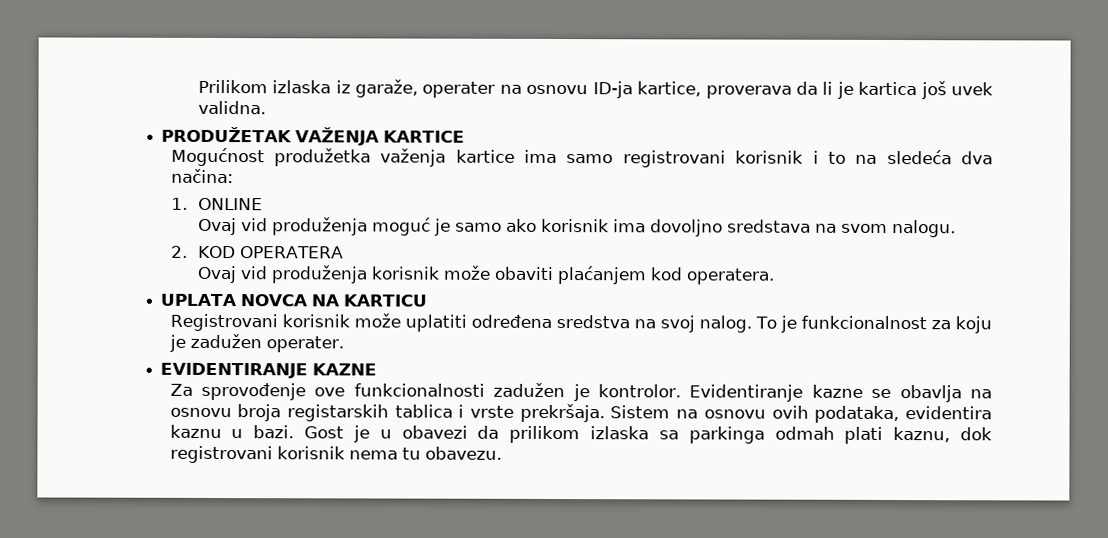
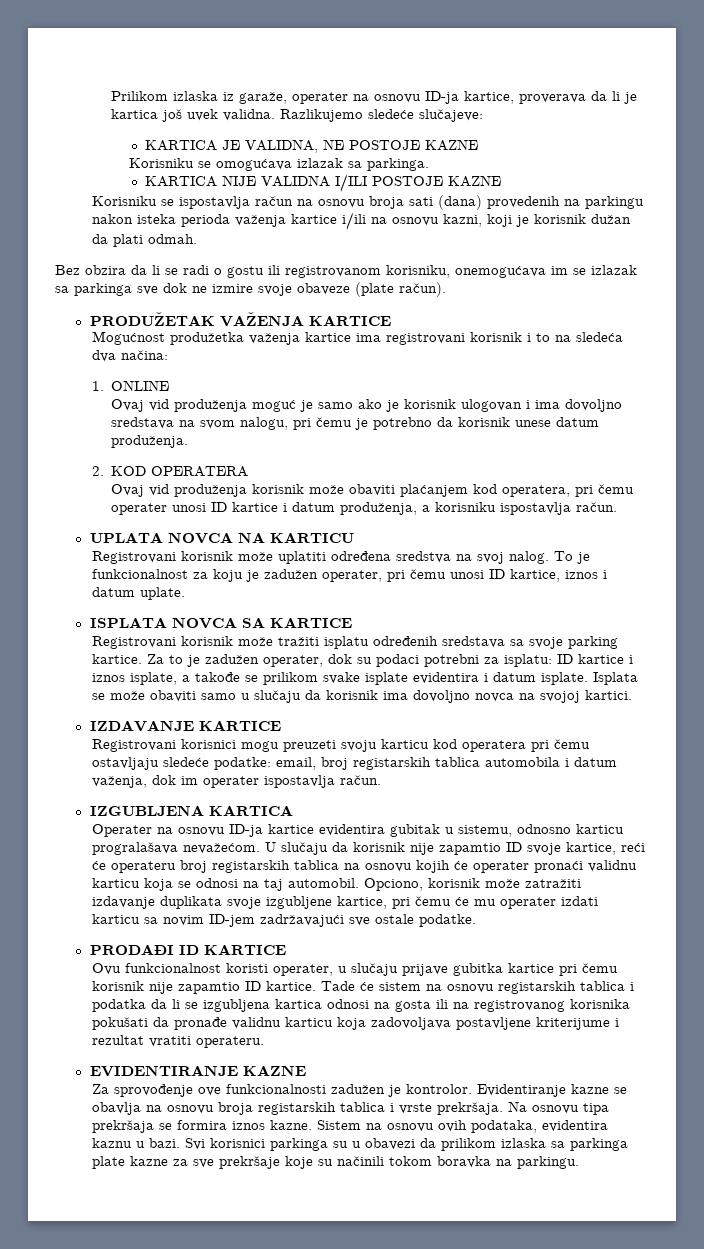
(266, 107) none -> [279,109,483,122] [145,139,479,153] [129,158,430,171] [145,174,502,192] [92,195,645,210] [92,212,632,230] [92,234,198,247] [55,265,637,278] [55,282,446,297] Razlikujemo sledeće slučajeve: // KARTICA JE VALIDNA, NE POSTOJE KAZNE // Korisniku se omogućava izlazak sa parkinga. // KARTICA NIJE VALIDNA I/ILI POSTOJE KAZNE // Korisniku se ispostavlja račun na osnovu broja sati (dana) provedenih na parkingu nakon isteka perioda važenja kartice i/ili na osnovu kazni, koji je korisnik dužan da plati odmah. // Bez obzira da li se radi o gostu ili registrovanom korisniku, onemogućava im se izlazak sa parkinga sve dok ne izmire svoje obaveze (plate račun).
[566,154,614,164] samo -> (382, 337) none
[540,218,609,233] korisnik -> [385,399,530,412] je korisnik ulogovan i
[891,220,956,238] nalogu. -> [239,417,599,430] [110,435,188,448] nalogu, pri čemu je potrebno da korisnik unese datum produženja.
[685,268,775,285] operatera. -> [501,484,634,497] [110,502,617,515] operatera, pri čemu operater unosi ID kartice i datum produženja, a korisniku ispostavlja račun.
[265,336,344,353] operater. -> [322,569,608,582] [92,587,186,600] [89,617,352,629] [92,636,619,649] [92,654,634,667] [92,672,639,685] [92,690,633,703] [89,720,281,732] [92,739,591,752] [92,757,618,770] [92,775,382,788] [89,805,293,816] [92,824,625,837] [92,842,646,855] [92,860,638,873] [92,878,582,891] [92,896,599,909] [92,914,477,927] [89,944,286,955] [92,963,619,976] [92,981,635,994] [92,999,631,1012] [92,1017,620,1030] [92,1035,265,1048] operater, pri čemu unosi ID kartice, iznos i datum uplate. // ISPLATA NOVCA SA KARTICE // Registrovani korisnik može tražiti isplatu određenih sredstava sa svoje parking kartice. Za to je zadužen operater, dok su podaci potrebni za isplatu: ID kartice i iznos isplate, a takođe se prilikom svake isplate evidentira i datum isplate. Isplata se može obaviti samo u slučaju da korisnik ima dovoljno novca na svojoj kartici. // IZDAVANJE KARTICE // Registrovani korisnici mogu preuzeti svoju karticu kod operatera pri čemu ostavljaju sledeće podatke: email, broj registarskih tablica automobila i datum važenja, dok im operater ispostavlja račun. // IZGUBLJENA KARTICA // Operater na osnovu ID-ja kartice evidentira gubitak u sistemu, odnosno karticu progralašava nevažećom. U slučaju da korisnik nije zapamtio ID svoje kartice, reći će operateru broj registarskih tablica na osnovu kojih će operater pronaći validnu karticu koja se odnosi na taj automobil. Opciono, korisnik može zatražiti izdavanje duplikata svoje izgubljene kartice, pri čemu će mu operater izdati karticu sa novim ID-jem zadržavajući sve ostale podatke. // PRODAĐI ID KARTICE // Ovu funkcionalnost koristi operater, u slučaju prijave gubitka kartice pri čemu korisnik nije zapamtio ID kartice. Tade će sistem na osnovu registarskih tablica i podatka da li se izgubljena kartica odnosi na gosta ili na registrovanog korisnika pokušati da pronađe validnu karticu koja zadovoljava postavljene kriterijume i rezultat vratiti operateru.
(605, 413) none -> [508,1101,610,1115] [92,1120,313,1133] Na osnovu tipa prekršaja se formira iznos kazne.
[304,425,370,443] Gost je -> [185,1138,349,1151] Svi korisnici parkinga su
[774,426,993,444] [169,445,502,464] odmah plati kaznu, dok registrovani korisnik nema tu obavezu. -> [92,1156,580,1169] plate kazne za sve prekršaje koje su načinili tokom boravka na parkingu.

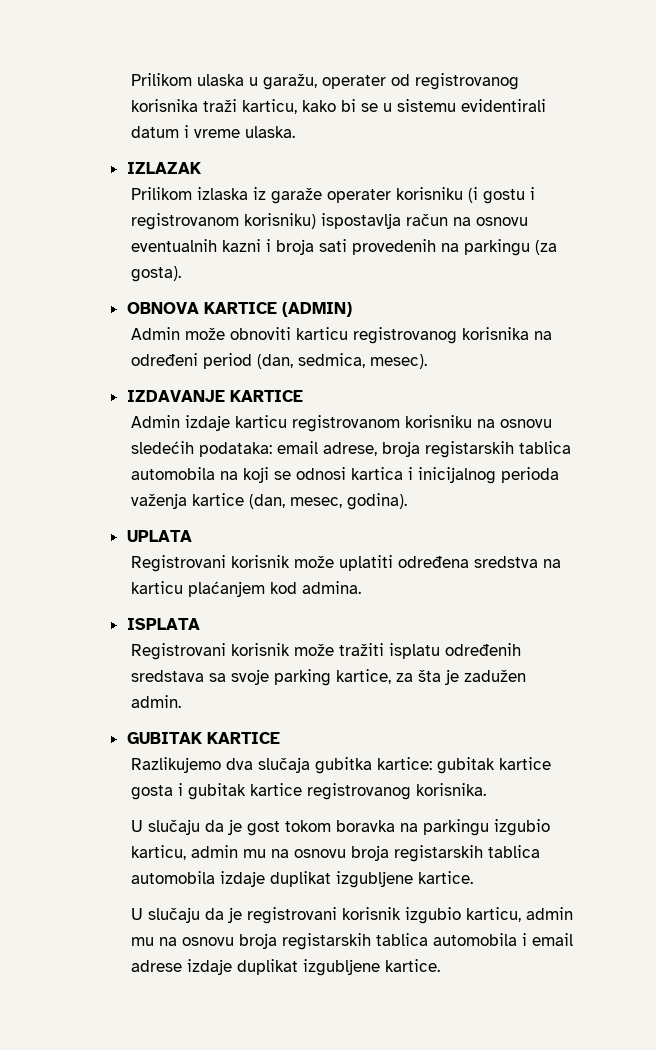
[110,91,637,104] [110,109,483,122] [145,139,479,153] [129,158,430,171] [145,174,502,192] [92,196,175,206] Prilikom izlaska iz garaže, operater na osnovu ID-ja kartice, proverava da li je kartica još uvek validna. Razlikujemo sledeće slučajeve: // KARTICA JE VALIDNA, NE POSTOJE KAZNE // Korisniku se omogućava izlazak sa parkinga. // KARTICA NIJE VALIDNA I/ILI POSTOJE KAZNE // Korisniku se -> [130,73,519,90] [130,99,546,114] [130,125,295,138] [126,162,202,174] [130,187,535,204] [130,213,316,230] Prilikom ulaska u garažu, operater od registrovanog korisnika traži karticu, kako bi se u sistemu evidentirali datum i vreme ulaska. // IZLAZAK // Prilikom izlaska iz garaže operater korisniku (i gostu i registrovanom korisniku)
(366, 203) none -> [130,239,271,252] eventualnih kazni i
[438,195,483,210] (dana) -> (347, 245) none
[92,212,632,230] [92,234,198,247] [55,265,637,278] [55,282,446,297] [89,312,391,327] [92,331,624,345] [92,350,169,362] [92,380,170,391] [110,399,622,412] [110,417,599,430] [110,435,188,448] [92,466,249,477] [110,484,634,497] [110,502,617,515] [89,532,354,544] nakon isteka perioda važenja kartice i/ili na osnovu kazni, koji je korisnik dužan da plati odmah. // Bez obzira da li se radi o gostu ili registrovanom korisniku, onemogućava im se izlazak sa parkinga sve dok ne izmire svoje obaveze (plate račun). // PRODUŽETAK VAŽENJA KARTICE // Mogućnost produžetka važenja kartice ima registrovani korisnik i to na sledeća dva načina: // 1. ONLINE // Ovaj vid produženja moguć je samo ako je korisnik ulogovan i ima dovoljno sredstava na svom nalogu, pri čemu je potrebno da korisnik unese datum produženja. // 2. KOD OPERATERA // Ovaj vid produženja korisnik može obaviti plaćanjem kod operatera, pri čemu operater unosi ID kartice i datum produženja, a korisniku ispostavlja račun. // UPLATA NOVCA NA KARTICU -> [534,240,557,255] [130,266,181,282] [126,302,352,317] [130,327,552,344] [130,353,427,369] [126,390,303,402] [130,415,552,432] [130,441,571,458] [130,467,559,484] [130,493,407,510] [126,530,192,542] (za gosta). // OBNOVA KARTICE (ADMIN) // Admin može obnoviti karticu registrovanog korisnika na određeni period (dan, sedmica, mesec). // IZDAVANJE KARTICE // Admin izdaje karticu registrovanom korisniku na osnovu sledećih podataka: email adrese, broja registarskih tablica automobila na koji se odnosi kartica i inicijalnog perioda važenja kartice (dan, mesec, godina). // UPLATA
[477,551,591,564] [92,569,608,582] [92,587,186,600] [89,617,352,629] svoj nalog. To je funkcionalnost za koju je zadužen operater, pri čemu unosi ID kartice, iznos i datum uplate. // ISPLATA NOVCA SA KARTICE -> [130,581,361,597] [126,618,200,630] karticu plaćanjem kod admina. // ISPLATA
[92,654,634,667] [92,672,639,685] [92,690,633,703] [89,720,281,732] [92,739,591,752] [92,757,618,770] [92,775,382,788] [89,805,293,816] [92,824,625,837] [92,842,646,855] [92,860,638,873] [92,878,582,891] [92,896,599,909] [92,914,477,927] [89,944,286,955] [92,963,619,976] [92,981,635,994] [92,999,631,1012] [92,1017,620,1030] [92,1035,265,1048] [89,1065,306,1077] [92,1084,628,1097] [92,1101,610,1115] [92,1120,609,1133] [92,1138,629,1151] [92,1156,580,1169] kartice. Za to je zadužen operater, dok su podaci potrebni za isplatu: ID kartice i iznos isplate, a takođe se prilikom svake isplate evidentira i datum isplate. Isplata se može obaviti samo u slučaju da korisnik ima dovoljno novca na svojoj kartici. // IZDAVANJE KARTICE // Registrovani korisnici mogu preuzeti svoju karticu kod operatera pri čemu ostavljaju sledeće podatke: email, broj registarskih tablica automobila i datum važenja, dok im operater ispostavlja račun. // IZGUBLJENA KARTICA // Operater na osnovu ID-ja kartice evidentira gubitak u sistemu, odnosno karticu progralašava nevažećom. U slučaju da korisnik nije zapamtio ID svoje kartice, reći će operateru broj registarskih tablica na osnovu kojih će operater pronaći validnu karticu koja se odnosi na taj automobil. Opciono, korisnik može zatražiti izdavanje duplikata svoje izgubljene kartice, pri čemu će mu operater izdati karticu sa novim ID-jem zadržavajući sve ostale podatke. // PRODAĐI ID KARTICE // Ovu funkcionalnost koristi operater, u slučaju prijave gubitka kartice pri čemu korisnik nije zapamtio ID kartice. Tade će sistem na osnovu registarskih tablica i podatka da li se izgubljena kartica odnosi na gosta ili na registrovanog korisnika pokušati da pronađe validnu karticu koja zadovoljava postavljene kriterijume i rezultat vratiti operateru. // EVIDENTIRANJE KAZNE // Za sprovođenje ove funkcionalnosti zadužen je kontrolor. Evidentiranje kazne se obavlja na osnovu broja registarskih tablica i vrste prekršaja. Na osnovu tipa prekršaja se formira iznos kazne. Sistem na osnovu ovih podataka, evidentira kaznu u bazi. Svi korisnici parkinga su u obavezi da prilikom izlaska sa parkinga plate kazne za sve prekršaje koje su načinili tokom boravka na parkingu. -> [335,669,526,685] [130,695,181,708] [126,732,280,744] [130,757,551,774] [130,783,486,800] [130,819,550,836] [130,845,540,862] [130,871,473,888] [130,907,573,924] [130,933,573,950] [130,959,440,976] kartice, za šta je zadužen admin. // GUBITAK KARTICE // Razlikujemo dva slučaja gubitka kartice: gubitak kartice gosta i gubitak kartice registrovanog korisnika. // U slučaju da je gost tokom boravka na parkingu izgubio karticu, admin mu na osnovu broja registarskih tablica automobila izdaje duplikat izgubljene kartice. // U slučaju da je registrovani korisnik izgubio karticu, admin mu na osnovu broja registarskih tablica automobila i email adrese izdaje duplikat izgubljene kartice.

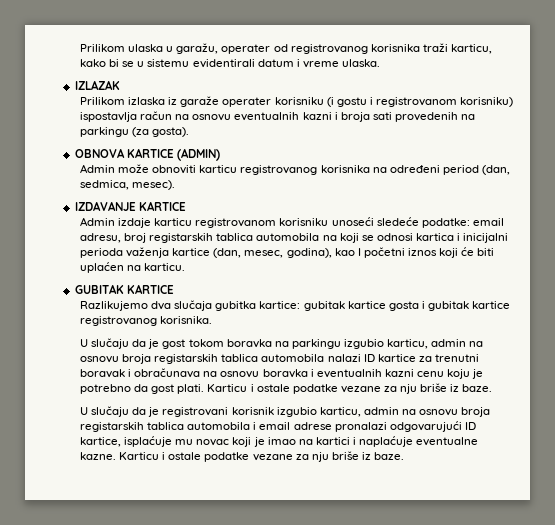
[476,419,552,428] [130,441,420,457] na osnovu sledećih podataka: email adrese, broja -> [331,217,504,228] [80,233,147,243] unoseći sledeće podatke: email adresu, broj
[417,467,496,484] inicijalnog -> [463,233,509,243] inicijalni
[346,493,407,510] [126,530,192,542] [130,555,561,572] [130,581,361,597] [126,618,200,630] [130,643,521,660] [130,669,526,686] [130,695,181,708] godina). // UPLATA // Registrovani korisnik može uplatiti određena sredstva na karticu plaćanjem kod admina. // ISPLATA // Registrovani korisnik može tražiti isplatu određenih sredstava sa svoje parking kartice, za šta je zadužen admin. -> [286,247,495,258] [80,262,186,273] godina), kao I početni iznos koji će biti uplaćen na karticu.
[242,845,540,862] [130,871,473,888] mu na osnovu broja registarskih tablica automobila izdaje duplikat izgubljene kartice. -> [469,341,484,347] [80,354,479,364] [80,368,484,379] [80,383,493,394] na osnovu broja registarskih tablica automobila nalazi ID kartice za trenutni boravak i obračunava na osnovu boravka i eventualnih kazni cenu koju je potrebno da gost plati. Karticu i ostale podatke vezane za nju briše iz baze.
[130,937,154,946] mu -> (399, 411) none
[186,959,440,976] izdaje duplikat izgubljene kartice. -> [334,421,476,432] [80,436,479,447] [80,451,405,462] pronalazi odgovarujući ID kartice, isplaćuje mu novac koji je imao na kartici i naplaćuje eventualne kazne. Karticu i ostale podatke vezane za nju briše iz baze.

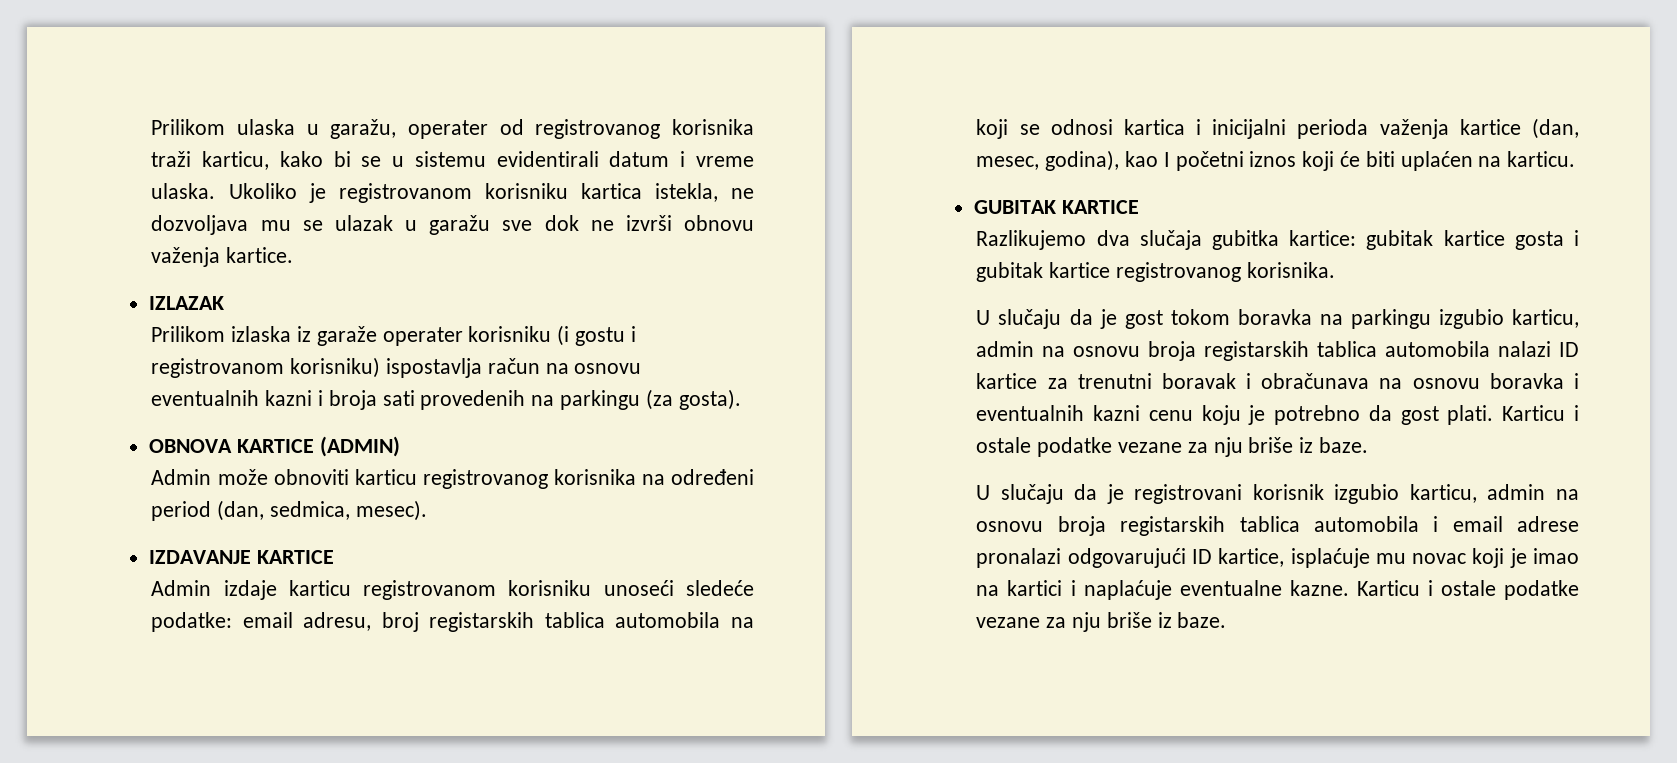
(380, 63) none -> [228,183,754,203] [151,215,754,235] [151,247,294,267] Ukoliko je registrovanom korisniku kartica istekla, ne dozvoljava mu se ulazak u garažu sve dok ne izvrši obnovu važenja kartice.

